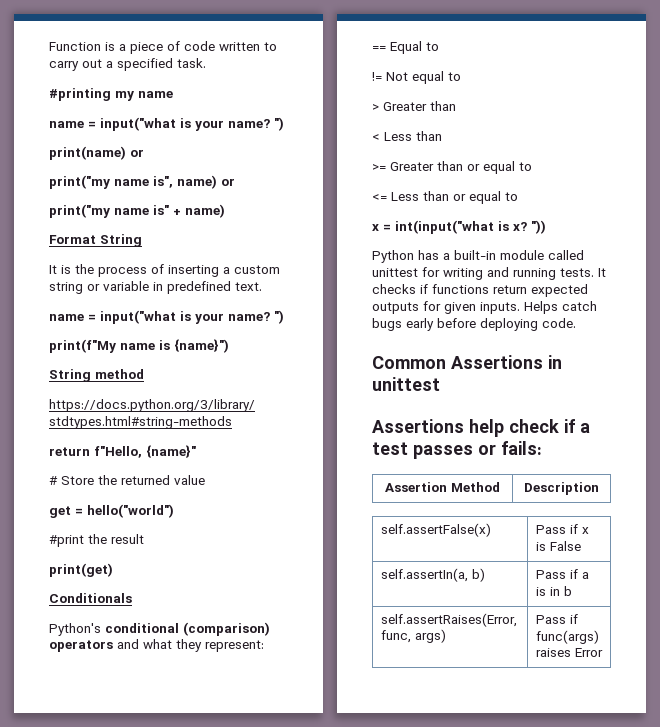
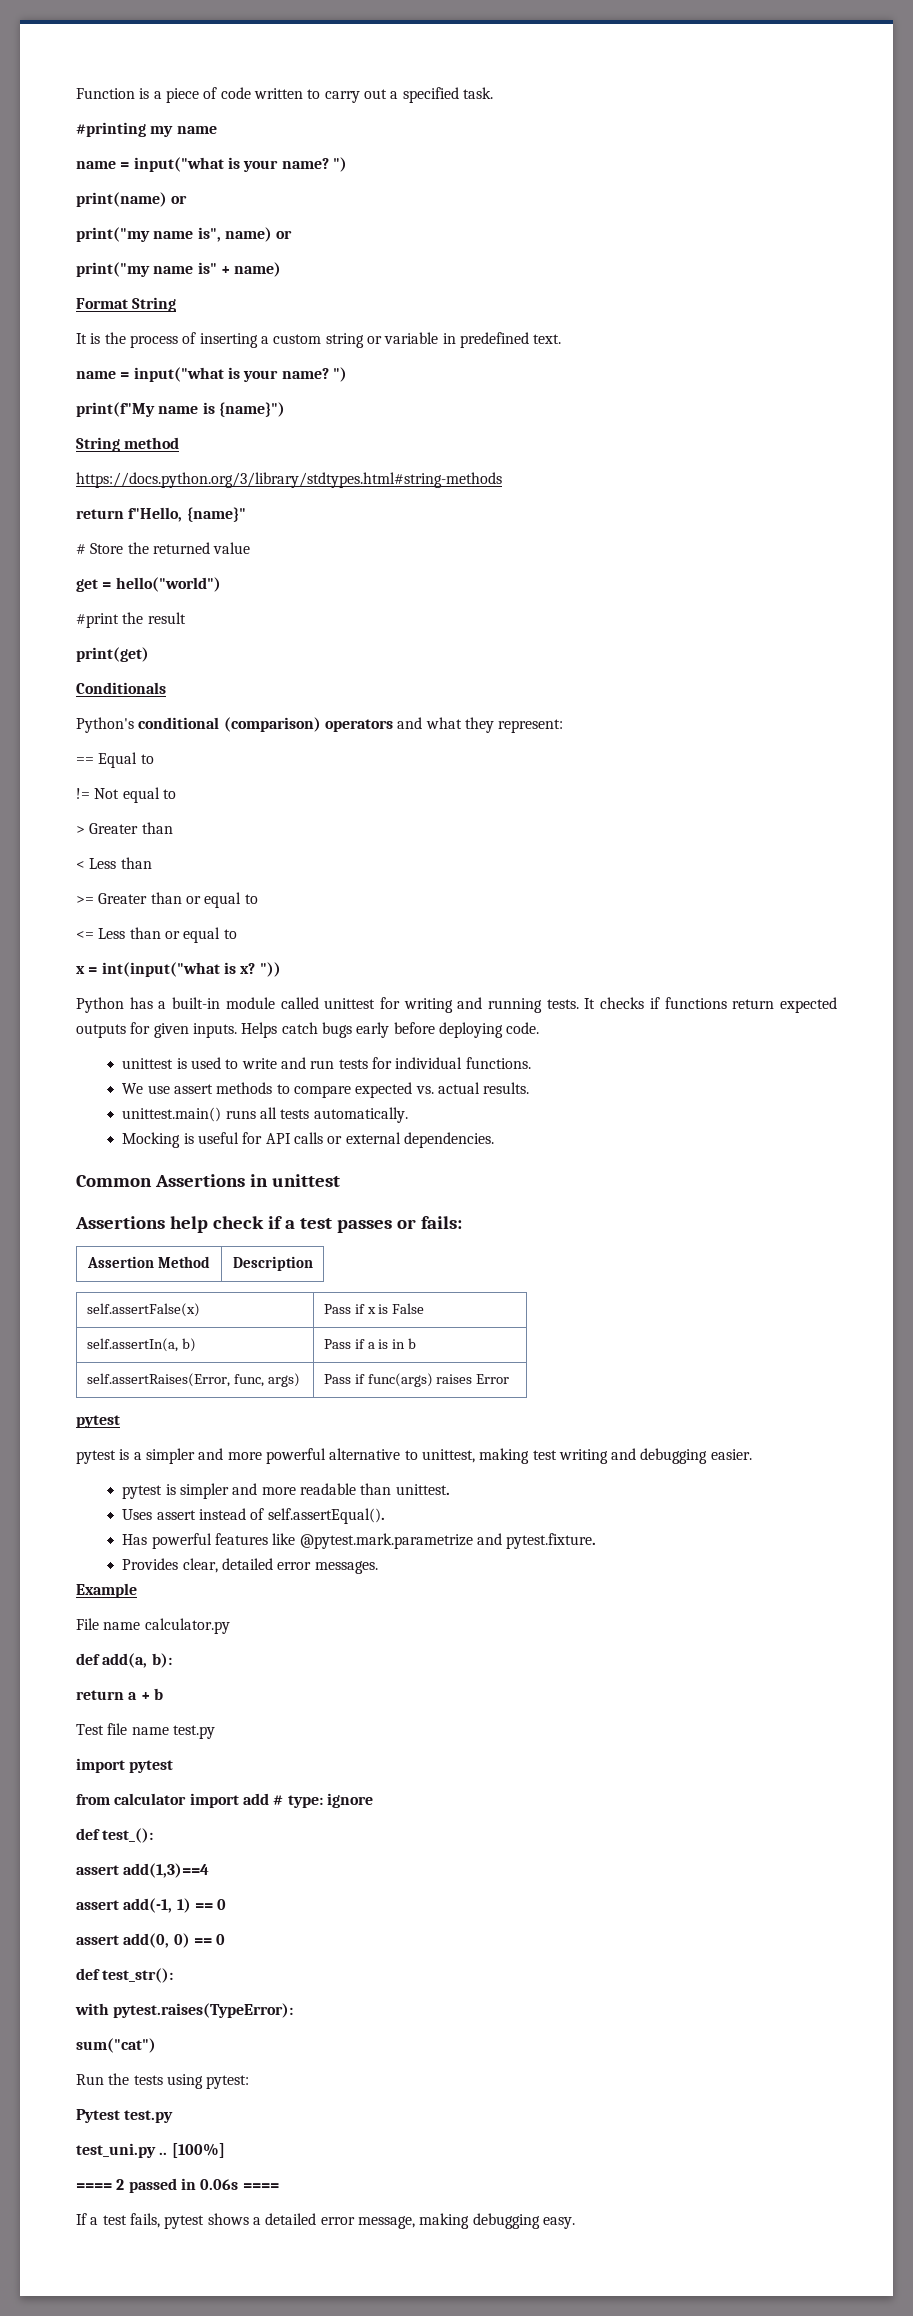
(576, 323) none -> [122,1057,531,1069] [122,1082,530,1098] [122,1107,408,1123] [122,1132,494,1148] // unittest is used to write and run tests for individual functions. // We use assert methods to compare expected vs. actual results. // unittest.main() runs all tests automatically. // Mocking is useful for API calls or external dependencies.
(603, 652) none -> [76,1415,120,1428] [76,1448,752,1464] [122,1483,450,1499] [122,1508,385,1524] [122,1533,597,1549] [122,1558,378,1574] [76,1583,137,1598] [76,1618,230,1634] [76,1653,172,1668] [76,1688,163,1700] [76,1723,215,1739] [76,1758,174,1773] [76,1793,373,1808] [76,1828,154,1843] [76,1863,210,1878] [76,1898,227,1913] [76,1933,226,1948] [76,1968,174,1983] [75,2003,294,2018] [76,2038,156,2053] [76,2073,250,2089] [76,2109,174,2123] [76,2143,225,2158] [76,2178,279,2193] [76,2213,575,2229] // pytest // pytest is a simpler and more powerful alternative to unittest, making test writing and debugging easier. // pytest is simpler and more readable than unittest. // Uses assert instead of self.assertEqual(). // Has powerful features like @pytest.mark.parametrize and pytest.fixture. // Provides clear, detailed error messages. // Example // File name calculator.py // def add(a, b): // return a + b // Test file name test.py // import pytest // from calculator import add # type: ignore // def test_(): // assert add(1,3)==4 // assert add(-1, 1) == 0 // assert add(0, 0) == 0 // def test_str(): // with pytest.raises(TypeError): // sum("cat") // Run the tests using pytest: // Pytest test.py // test_uni.py .. [100%] // ==== 2 passed in 0.06s ==== // If a test fails, pytest shows a detailed error message, making debugging easy.

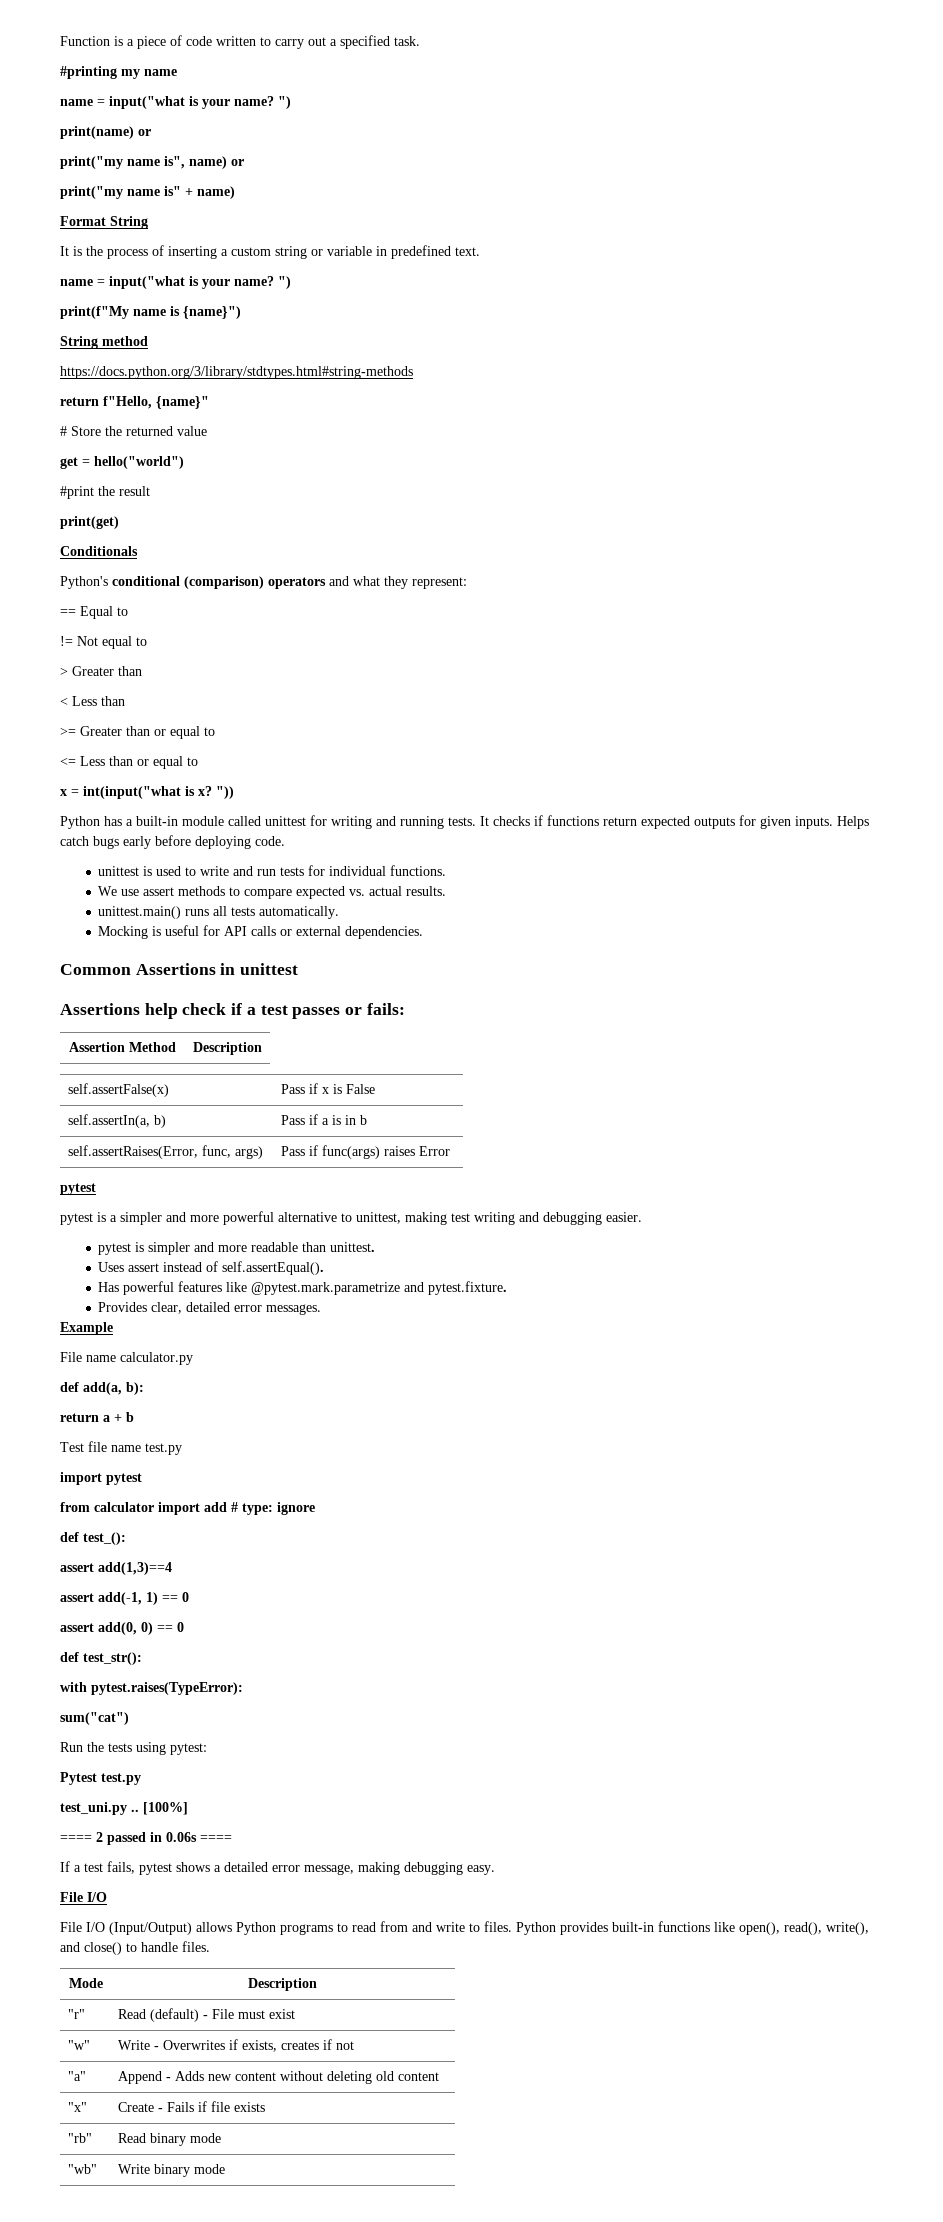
(575, 2223) none -> [60,1892,107,1902] [60,1921,869,1935] [60,1941,210,1955] [68,1978,103,1988] [248,1978,317,1991] [67,2009,85,2019] [117,2008,295,2022] [67,2040,90,2050] [117,2039,354,2052] [67,2071,86,2081] [117,2071,439,2084] [67,2102,87,2112] [117,2101,265,2112] [67,2133,92,2143] [117,2133,221,2146] [67,2164,97,2174] [117,2164,225,2177] // File I/O // File I/O (Input/Output) allows Python programs to read from and write to files. Python provides built-in functions like open(), read(), write(), and close() to handle files. // Mode | Description // "r" | Read (default) - File must exist // "w" | Write - Overwrites if exists, creates if not // "a" | Append - Adds new content without deleting old content // "x" | Create - Fails if file exists // "rb" | Read binary mode // "wb" | Write binary mode

